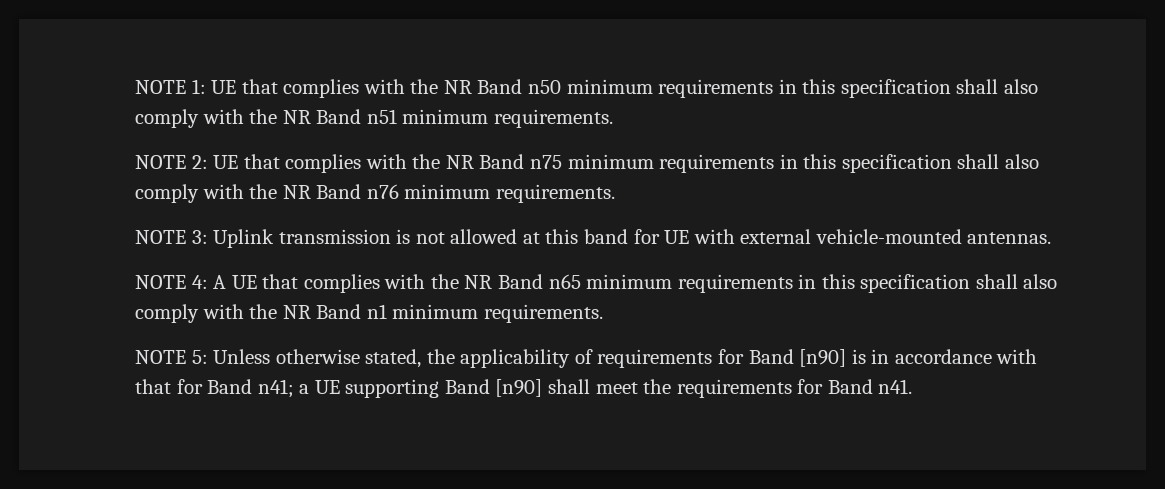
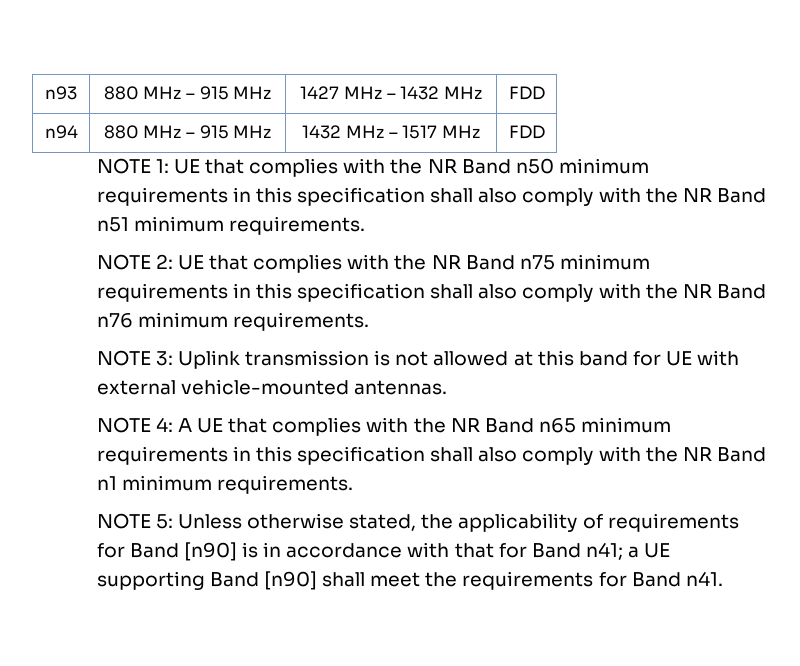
(135, 87) none -> [45,86,77,100] [103,86,272,100] [300,86,482,100] [508,86,545,100] [44,125,78,139] [103,125,272,139] [302,125,480,139] [508,125,545,139] n93 | 880 MHz – 915 MHz | 1427 MHz – 1432 MHz | FDD // n94 | 880 MHz – 915 MHz | 1432 MHz – 1517 MHz | FDD //

